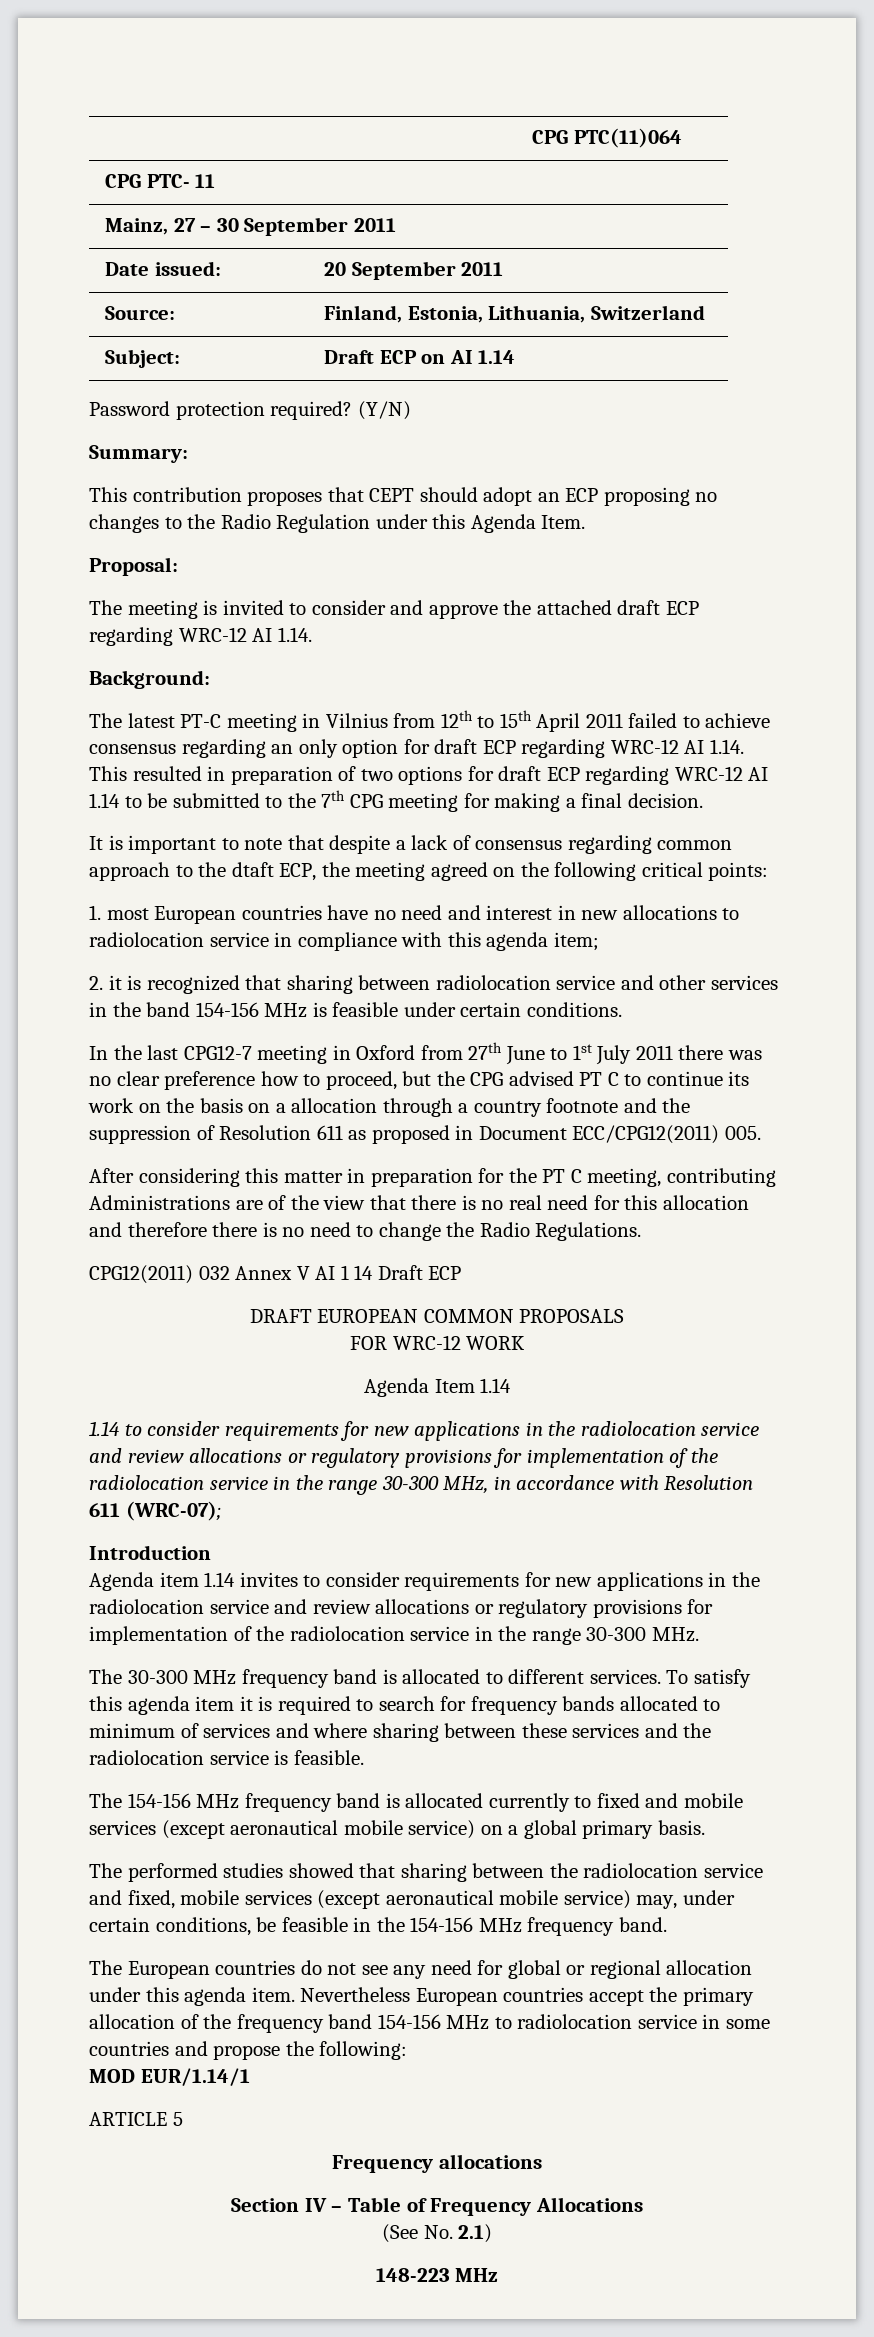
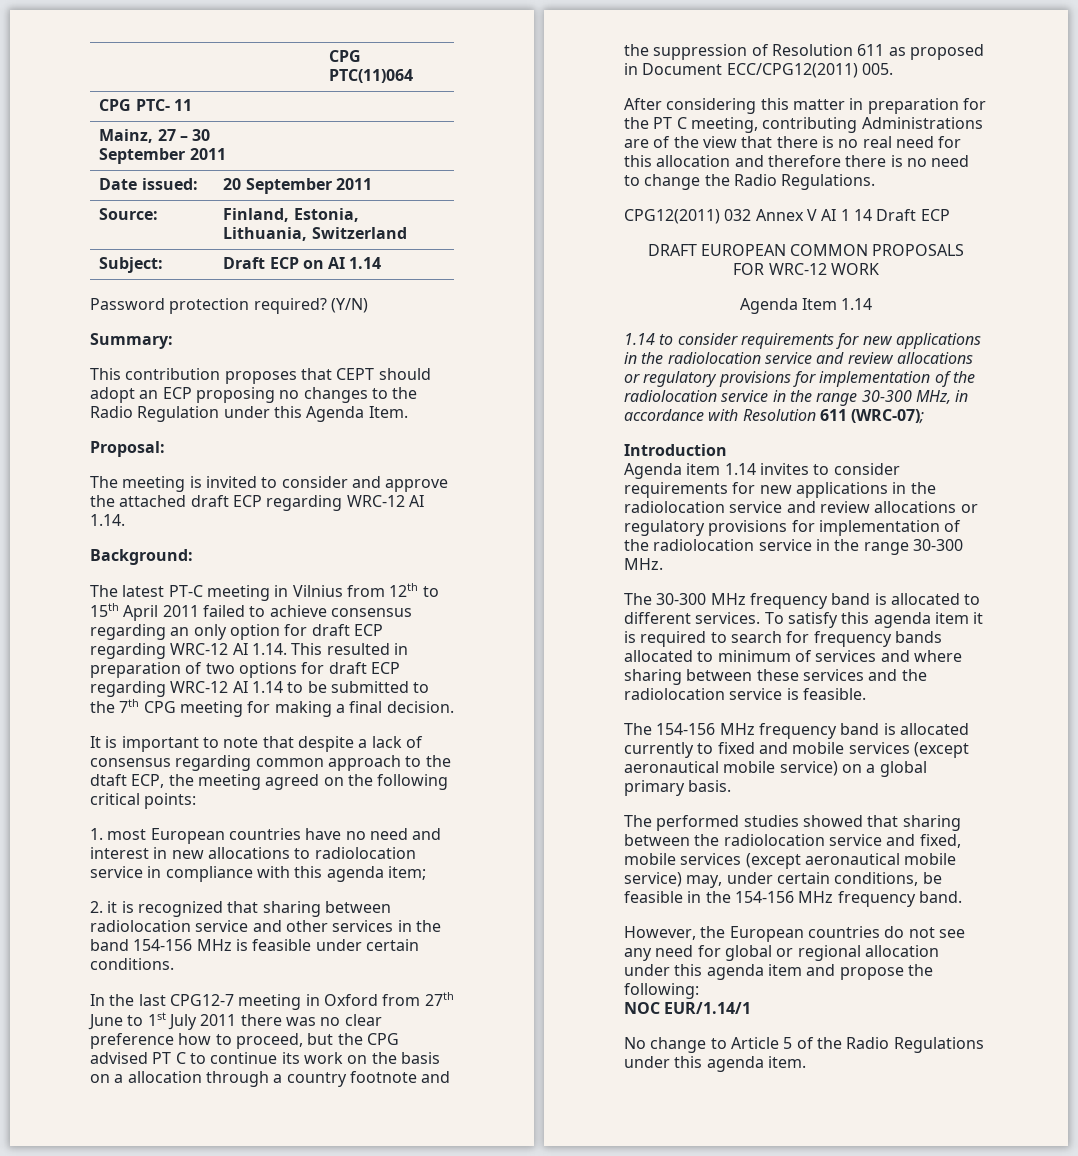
[89,1960,122,1975] The -> [624,926,726,940] However, the
[251,1987,754,2006] [89,2014,770,2033] [89,2041,169,2056] item. Nevertheless European countries accept the primary allocation of the frequency band 154-156 MHz to radiolocation service in some countries -> [767,964,802,976] item
[89,2069,135,2083] MOD -> [624,1002,660,1014] NOC
[89,2112,183,2126] [332,2154,542,2173] [231,2197,643,2216] [381,2224,493,2243] [375,2268,499,2282] ARTICLE 5 // Frequency allocations // Section IV – Table of Frequency Allocations // (See No. 2.1) // 148-223 MHz -> [624,1037,984,1053] [624,1056,806,1072] No change to Article 5 of the Radio Regulations under this agenda item.

